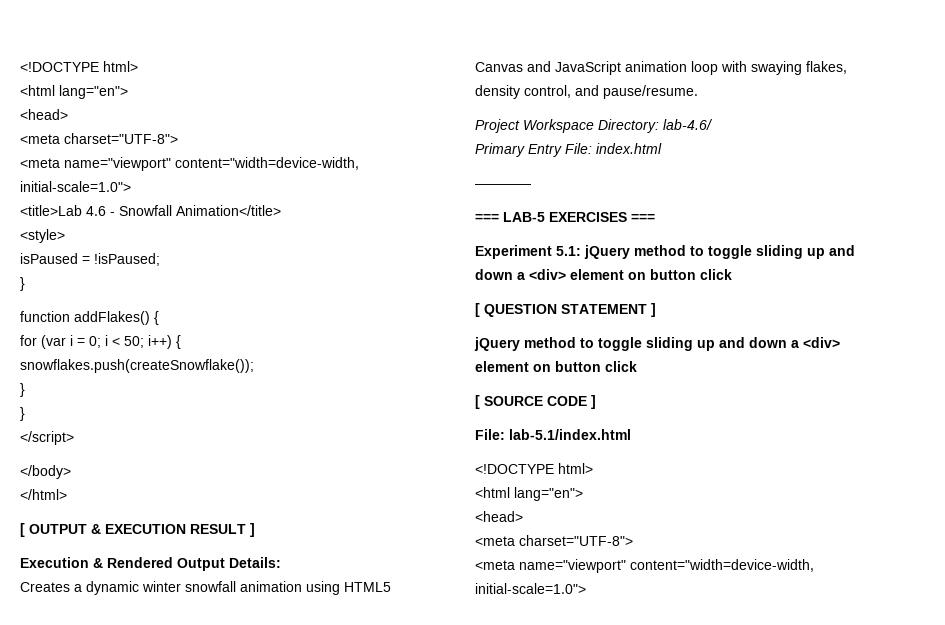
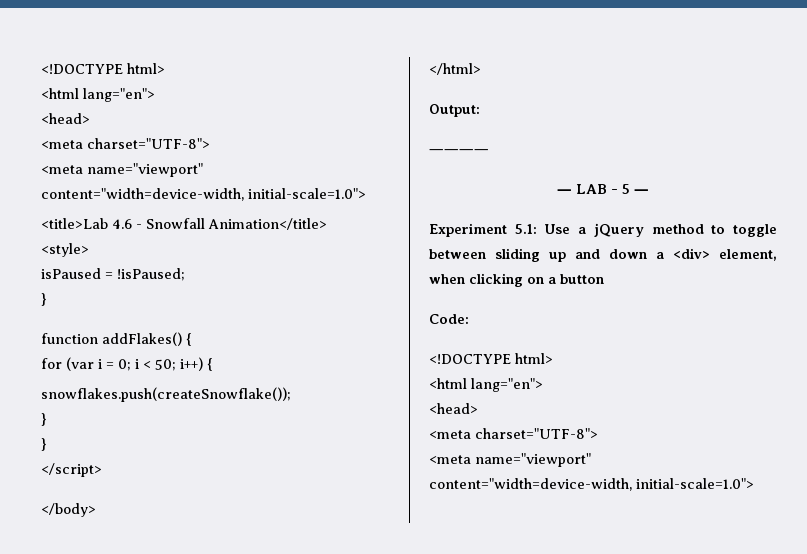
[20,523,255,537] [20,557,281,571] [20,581,391,595] [475,61,847,75] [475,85,698,99] [475,119,713,133] [475,143,662,157] [475,184,531,188] [475,212,655,222] [ OUTPUT & EXECUTION RESULT ] // Execution & Rendered Output Details: // Creates a dynamic winter snowfall animation using HTML5 Canvas and JavaScript animation loop with swaying flakes, density control, and pause/resume. // Project Workspace Directory: lab-4.6/ // Primary Entry File: index.html // ―――― // === LAB-5 EXERCISES === -> [429,104,480,117] [429,149,489,154] [557,184,649,194] Output: // ―――― // ― LAB - 5 ―
[584,245,855,259] [475,269,732,280] [475,303,656,317] [474,337,840,351] [475,361,637,372] [475,395,596,409] [475,429,631,440] jQuery method to toggle sliding up and down a <div> element on button click // [ QUESTION STATEMENT ] // jQuery method to toggle sliding up and down a <div> element on button click // [ SOURCE CODE ] // File: lab-5.1/index.html -> [544,223,777,237] [429,248,777,262] [429,273,604,287] [429,314,469,324] Use a jQuery method to toggle between sliding up and down a <div> element, when clicking on a button // Code:

